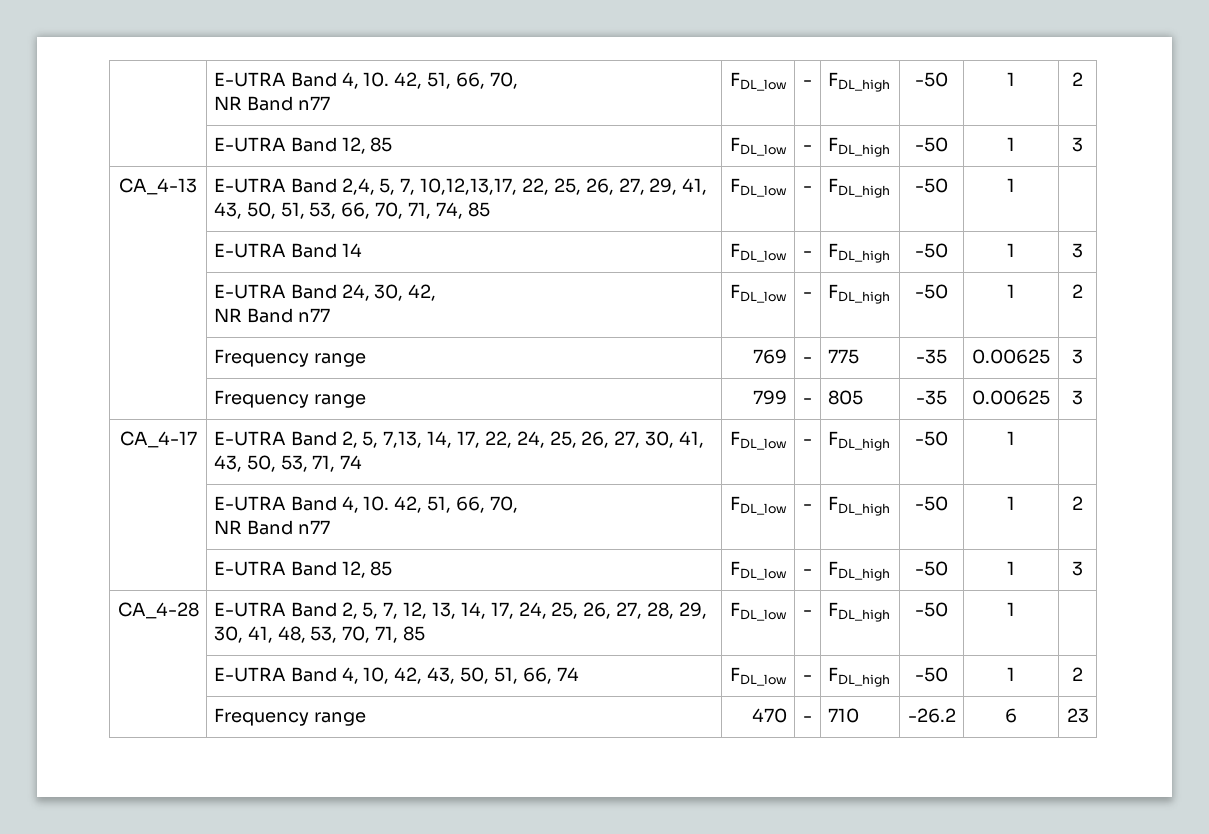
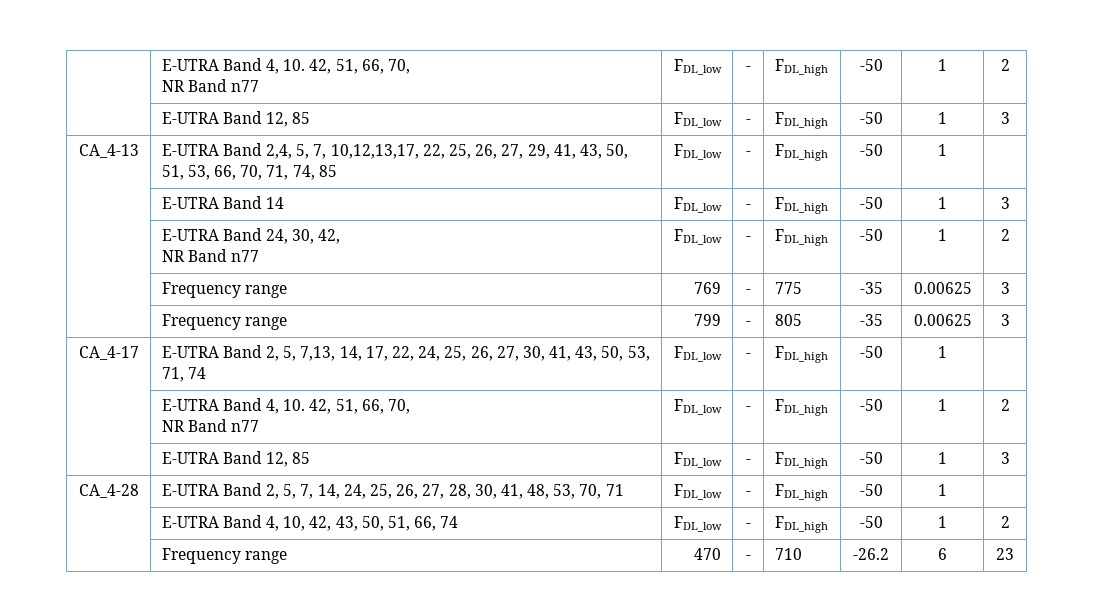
[403,602,514,619] 12, 13, 14, 17, -> [317,484,340,499] 14,
[678,602,707,619] 29, -> (471, 491) none
[375,626,425,643] 71, 85 -> [605,484,624,496] 71

